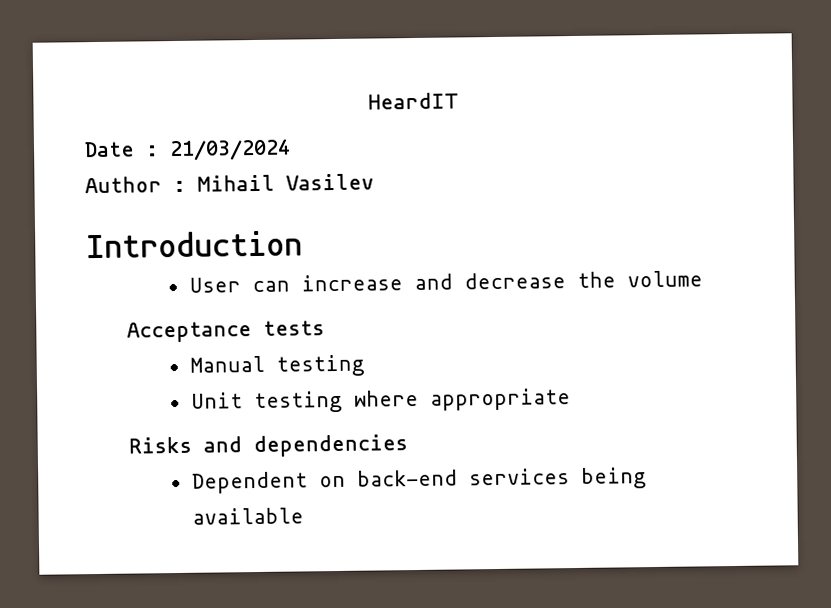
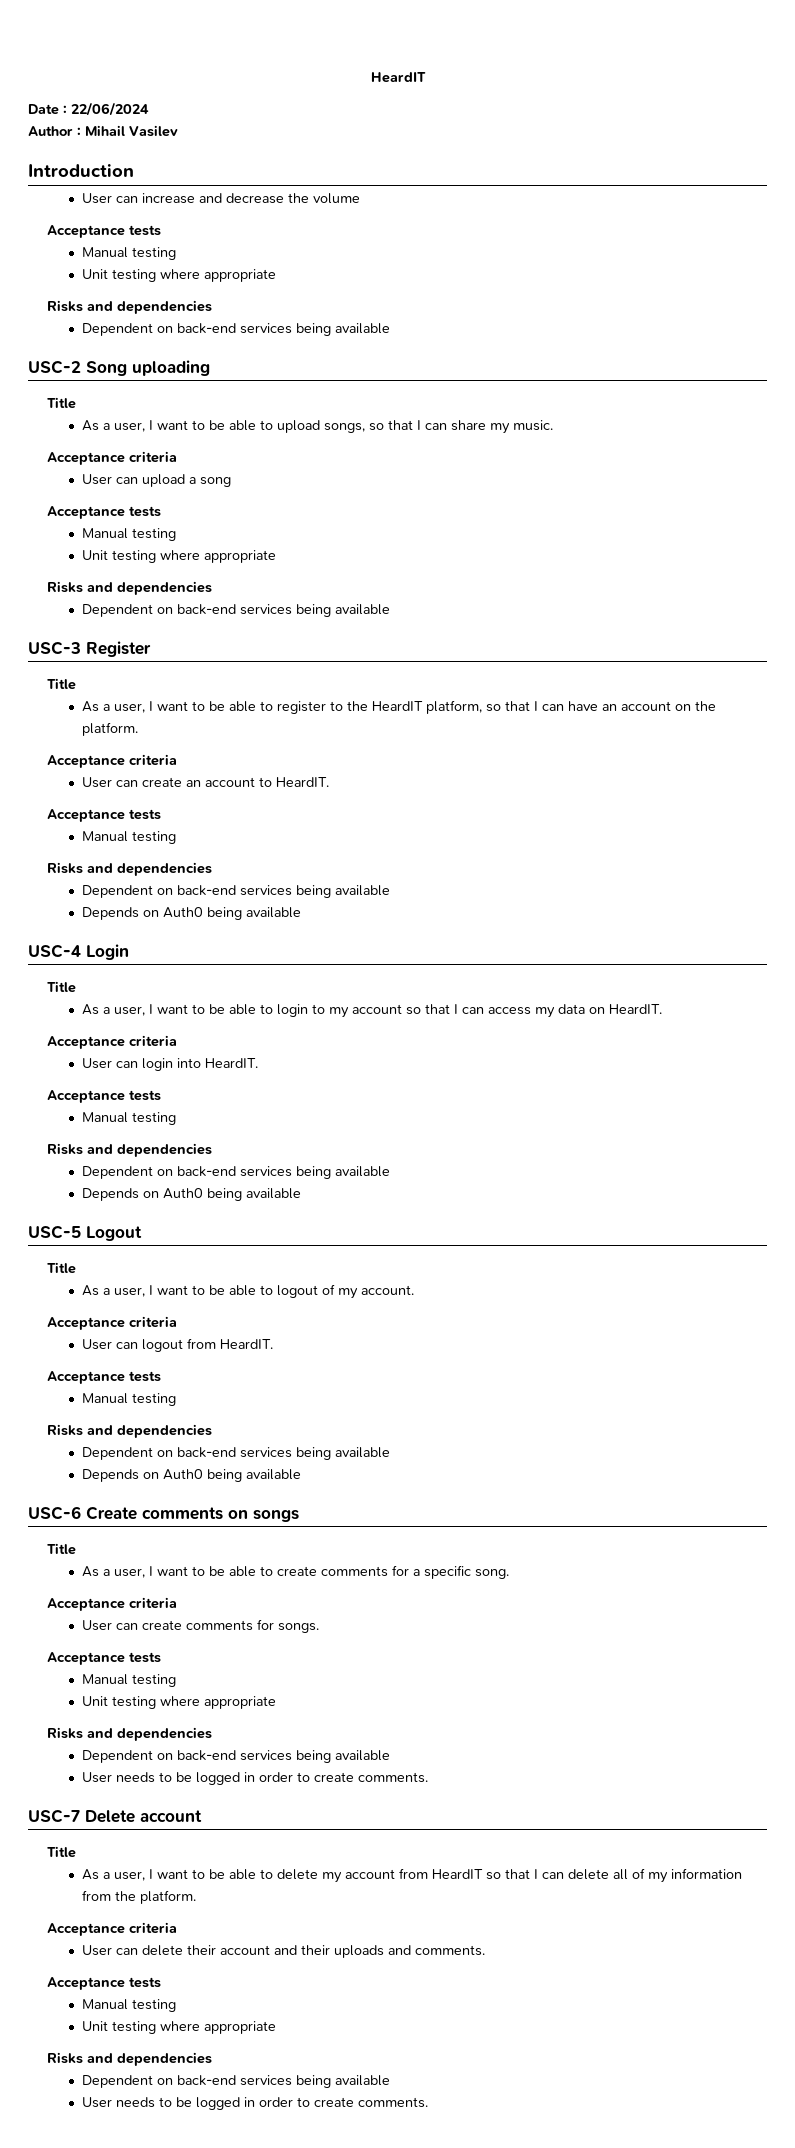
[169,139,291,162] 21/03/2024 -> [71,102,149,116] 22/06/2024
(304, 516) none -> [28,360,210,376] [46,397,76,409] [81,420,553,434] [46,451,177,465] [81,474,231,487] [46,506,161,519] [81,528,176,541] [81,550,276,563] [46,581,212,595] [81,604,390,617] [28,641,151,657] [46,678,76,690] [81,700,716,714] [81,722,138,736] [46,754,177,768] [81,777,329,788] [46,809,161,822] [81,831,176,844] [46,862,212,876] [81,885,390,898] [81,907,301,920] [28,944,129,960] [46,981,76,993] [81,1004,662,1018] [46,1035,177,1049] [81,1058,258,1071] [46,1090,161,1103] [81,1112,176,1125] [46,1143,212,1157] [81,1166,390,1179] [81,1188,301,1201] [28,1225,142,1241] [46,1262,76,1274] [81,1284,414,1299] [46,1316,177,1330] [81,1338,273,1352] [46,1371,161,1384] [81,1393,176,1406] [46,1424,212,1438] [81,1447,390,1460] [81,1469,301,1482] [28,1506,299,1522] [46,1543,76,1555] [81,1565,509,1579] [46,1597,177,1611] [81,1619,319,1633] [46,1652,161,1665] [81,1674,176,1687] [81,1696,276,1709] [46,1727,212,1741] [81,1750,390,1763] [81,1772,428,1785] [28,1809,202,1823] [46,1846,76,1858] [81,1868,742,1883] [81,1890,196,1904] [46,1922,177,1936] [81,1945,485,1958] [46,1977,161,1990] [81,1999,176,2012] [81,2021,276,2034] [46,2052,212,2066] [81,2075,390,2088] [81,2097,428,2110] // USC-2 Song uploading // Title // As a user, I want to be able to upload songs, so that I can share my music. // Acceptance criteria // User can upload a song // Acceptance tests // Manual testing // Unit testing where appropriate // Risks and dependencies // Dependent on back-end services being available // USC-3 Register // Title // As a user, I want to be able to register to the HeardIT platform, so that I can have an account on the platform. // Acceptance criteria // User can create an account to HeardIT. // Acceptance tests // Manual testing // Risks and dependencies // Dependent on back-end services being available // Depends on Auth0 being available // USC-4 Login // Title // As a user, I want to be able to login to my account so that I can access my data on HeardIT. // Acceptance criteria // User can login into HeardIT. // Acceptance tests // Manual testing // Risks and dependencies // Dependent on back-end services being available // Depends on Auth0 being available // USC-5 Logout // Title // As a user, I want to be able to logout of my account. // Acceptance criteria // User can logout from HeardIT. // Acceptance tests // Manual testing // Risks and dependencies // Dependent on back-end services being available // Depends on Auth0 being available // USC-6 Create comments on songs // Title // As a user, I want to be able to create comments for a specific song. // Acceptance criteria // User can create comments for songs. // Acceptance tests // Manual testing // Unit testing where appropriate // Risks and dependencies // Dependent on back-end services being available // User needs to be logged in order to create comments. // USC-7 Delete account // Title // As a user, I want to be able to delete my account from HeardIT so that I can delete all of my information from the platform. // Acceptance criteria // User can delete their account and their uploads and comments. // Acceptance tests // Manual testing // Unit testing where appropriate // Risks and dependencies // Dependent on back-end services being available // User needs to be logged in order to create comments.

